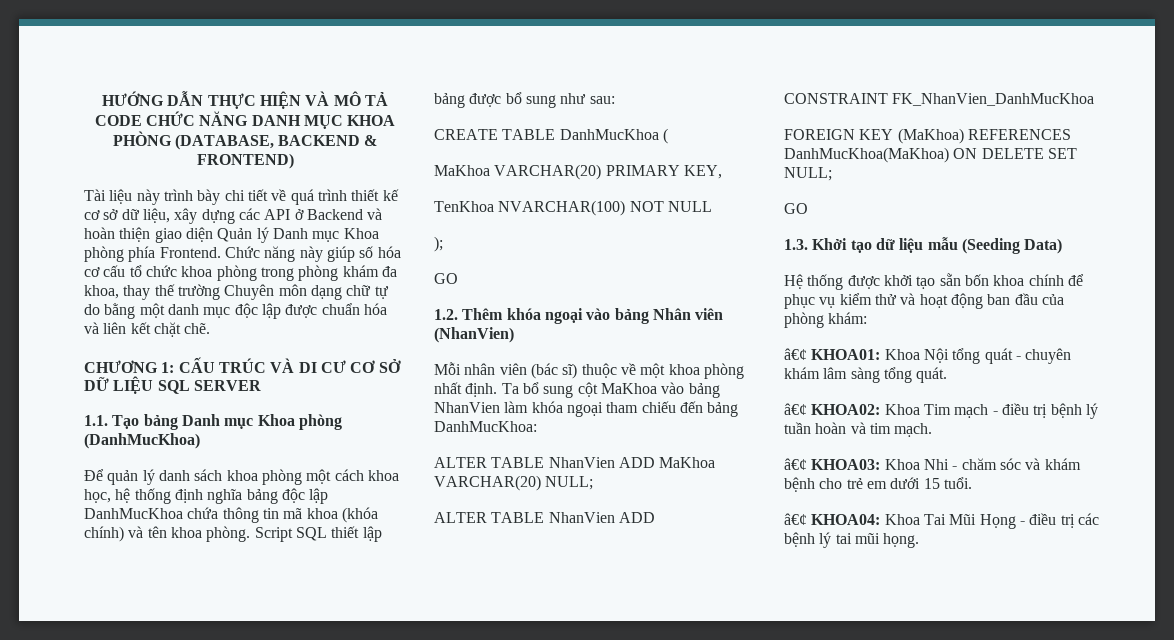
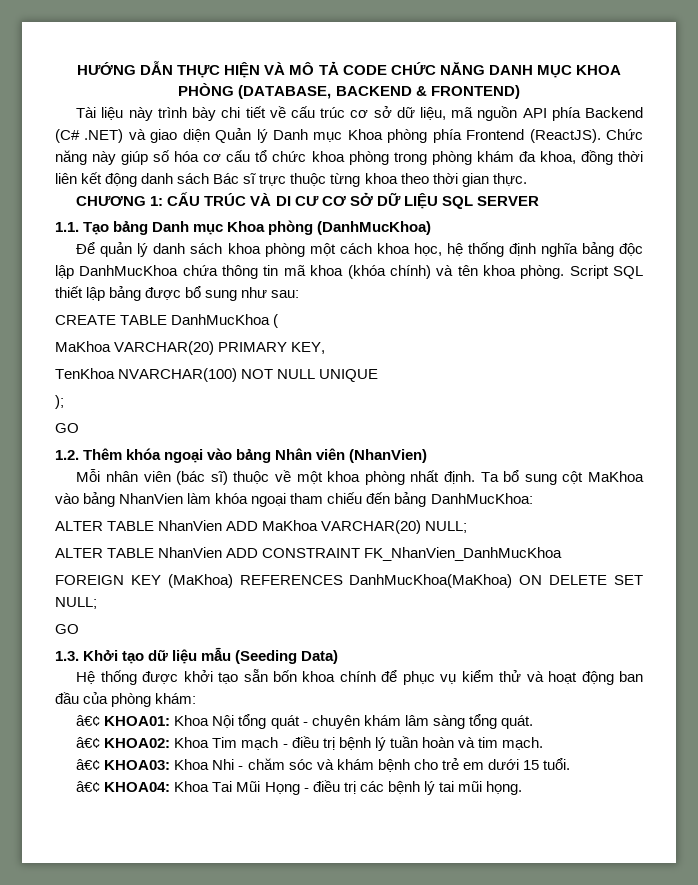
[290,189,399,205] [84,208,383,224] [84,227,151,242] quá trình thiết kế cơ sở dữ liệu, xây dựng các API ở Backend và hoàn thiện -> [290,106,643,121] [55,129,146,143] cấu trúc cơ sở dữ liệu, mã nguồn API phía Backend (C# .NET) và
[159,247,221,258] Frontend. -> [466,129,601,143] Frontend (ReactJS).
[123,284,389,300] [84,303,387,319] [84,322,211,337] thay thế trường Chuyên môn dạng chữ tự do bằng một danh mục độc lập được chuẩn hóa và liên kết chặt chẽ. -> [580,150,643,165] [55,172,527,187] đồng thời liên kết động danh sách Bác sĩ trực thuộc từng khoa theo thời gian thực.
(712, 206) none -> [319,369,379,382] UNIQUE

